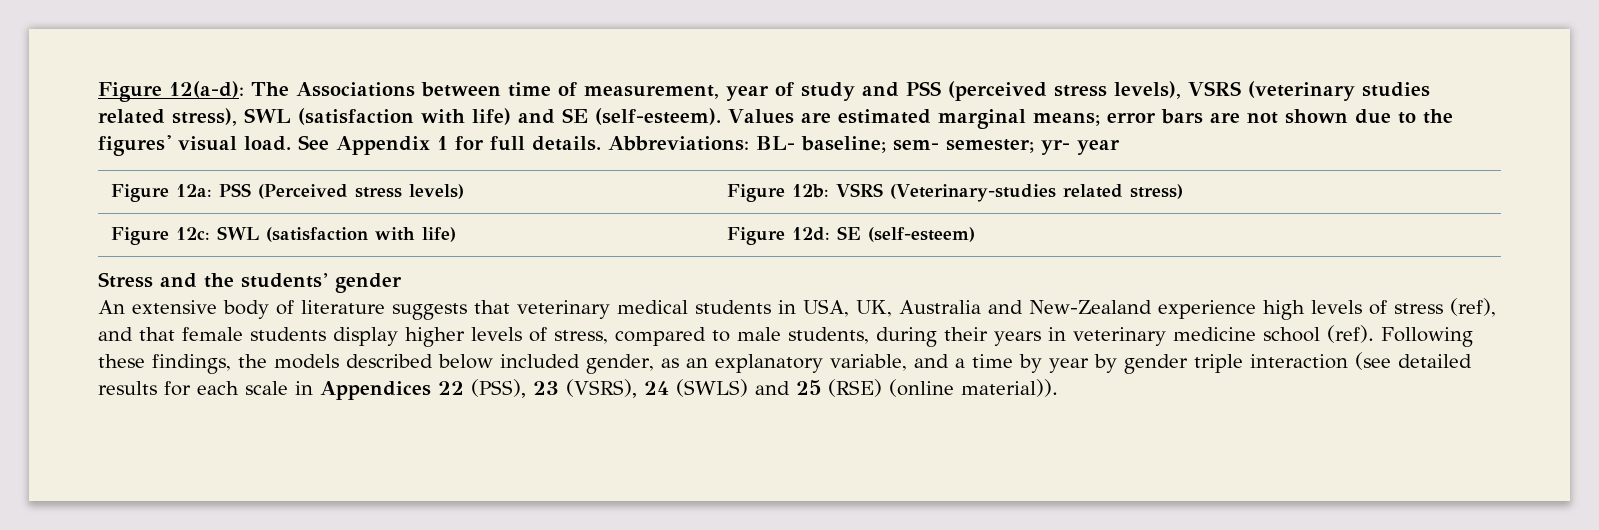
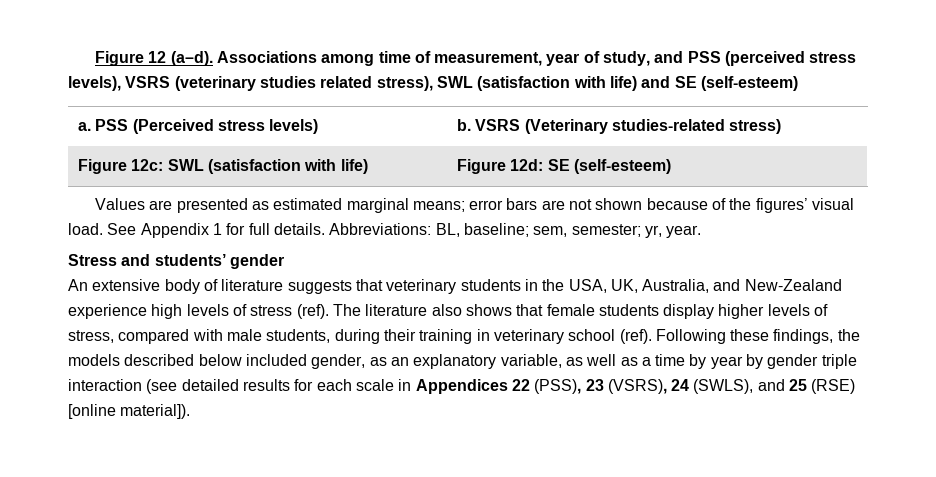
[98,81,501,102] Figure 12(a-d): The Associations between -> [94,51,375,66] Figure 12 (a–d). Associations among
[801,82,855,101] study -> [603,51,651,66] study,
[595,108,1453,129] [98,135,1120,156] [111,184,213,202] (self-esteem). Values are estimated marginal means; error bars are not shown due to the figures' visual load. See Appendix 1 for full details. Abbreviations: BL- baseline; sem- semester; yr- year // Figure 12a: -> [700,76,798,91] [78,122,92,131] (self-esteem) // a.
[727,183,1124,202] Figure 12b: VSRS (Veterinary-studies related -> [457,119,726,134] b. VSRS (Veterinary studies-related
(976, 234) none -> [94,198,855,213] [68,223,702,238] // Values are presented as estimated marginal means; error bars are not shown because of the figures’ visual load. See Appendix 1 for full details. Abbreviations: BL, baseline; sem, semester; yr, year.
[204,273,234,288] the -> (151, 260) none
[617,300,688,314] medical -> (457, 286) none
(796, 307) none -> [542,279,565,291] the
[899,300,981,314] Australia -> [642,279,710,293] Australia,
[1450,298,1496,317] [98,327,133,341] (ref), and -> [296,304,512,319] (ref). The literature also shows
[712,330,730,342] to -> [192,329,223,341] with
[994,331,1041,346] years -> [419,329,473,344] training
[1173,327,1256,341] medicine -> (564, 336) none
[913,354,949,368] and -> [565,354,638,366] as well as
[676,379,748,397] (SWLS) -> [693,379,754,394] (SWLS),
[889,379,1058,397] (online material)). -> [68,404,191,419] [online material]).

